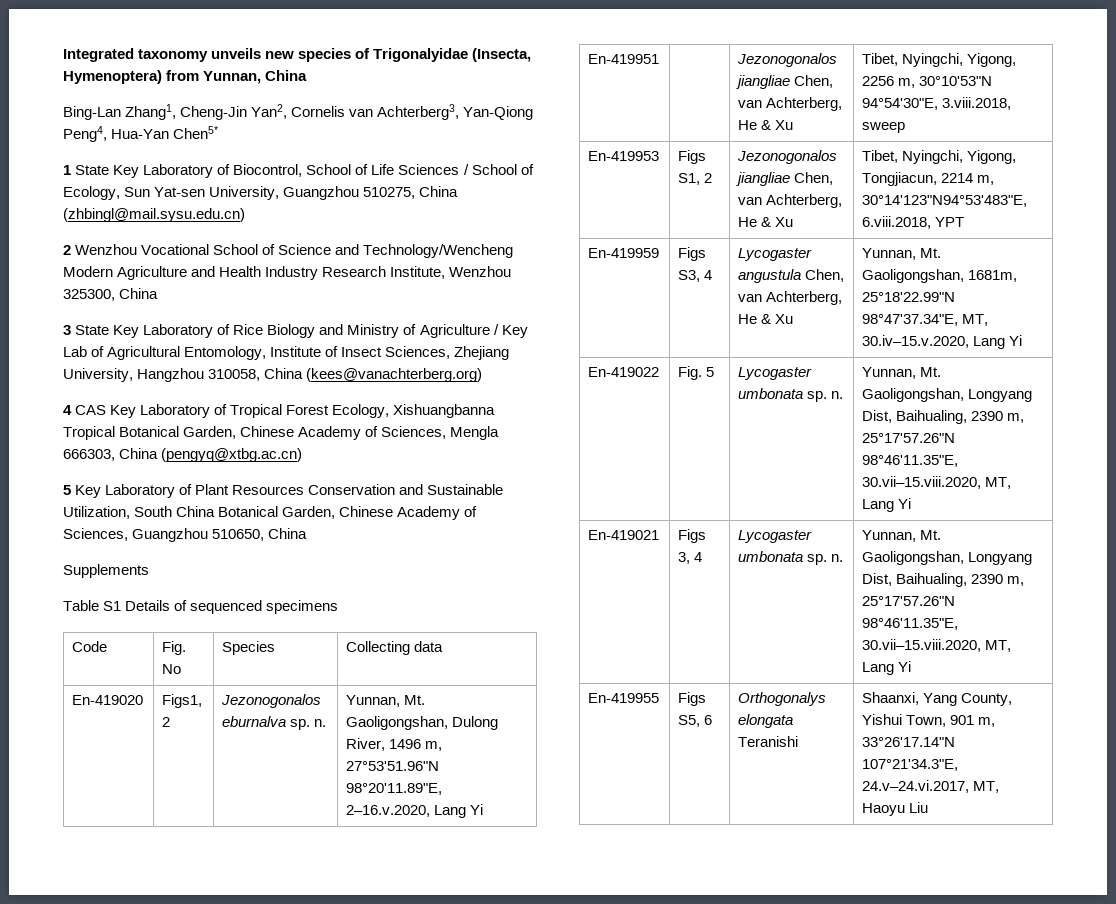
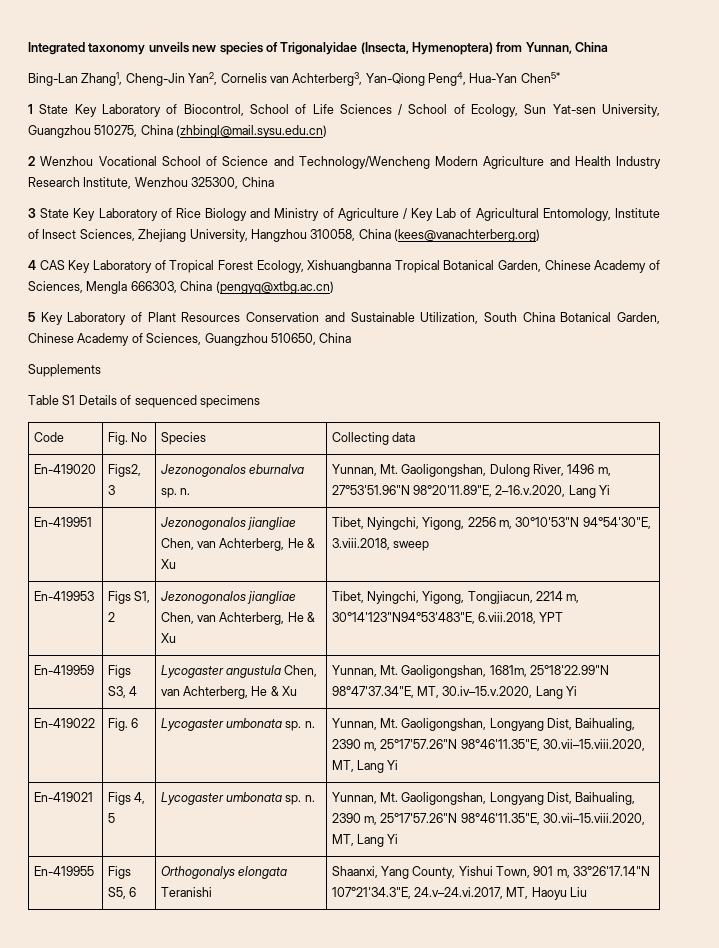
[162,694,203,708] [162,717,171,727] Figs1, 2 -> [107,464,141,477] [107,485,115,495] Figs2, 3
[706,367,715,377] 5 -> [130,718,138,728] 6
[678,552,703,564] 3, 4 -> [133,792,145,804] [107,813,115,823] 4, 5

